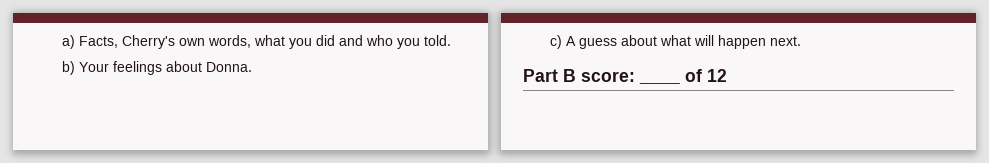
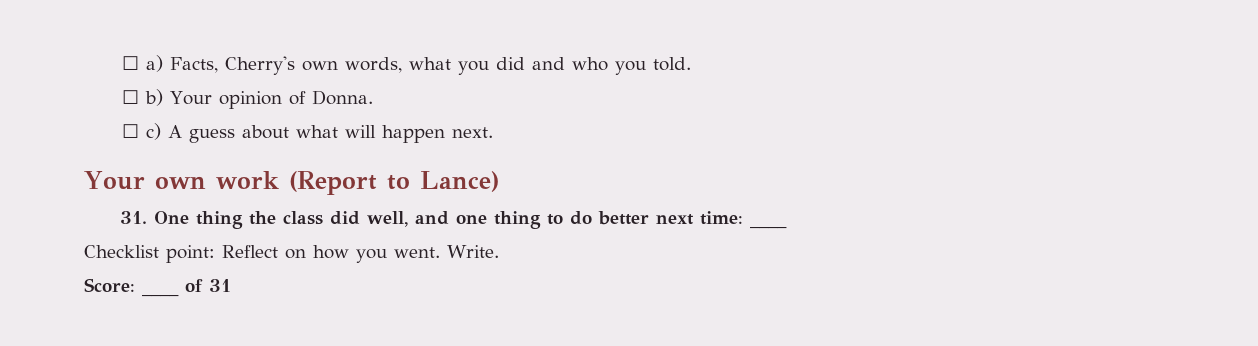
(61, 42) none -> [121,56,139,70] ☐
(451, 40) none -> [121,90,139,104] ☐
[112,61,202,75] feelings about -> [218,91,306,109] opinion of
(252, 67) none -> [121,124,139,138] ☐
[523,69,635,82] Part B score: -> [84,171,499,195] [119,211,787,229] [84,245,499,263] [84,278,135,292] Your own work (Report to Lance) // 31. One thing the class did well, and one thing to do better next time: ____ // Checklist point: Reflect on how you went. Write. // Score:
[707,69,727,82] 12 -> [209,279,231,292] 31

